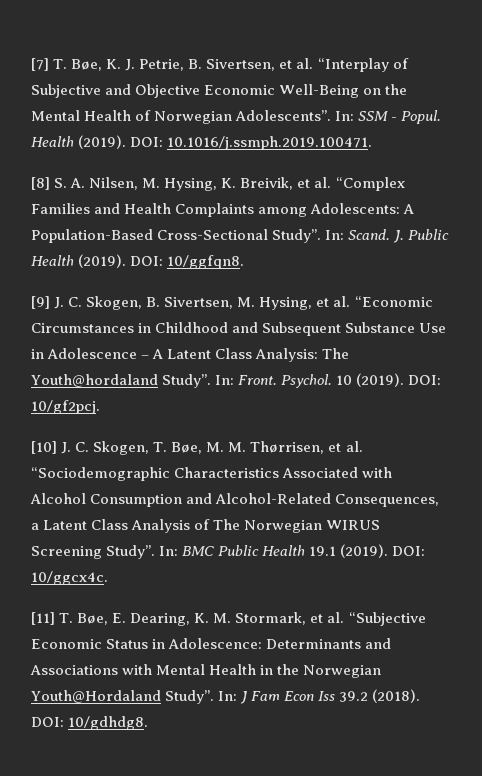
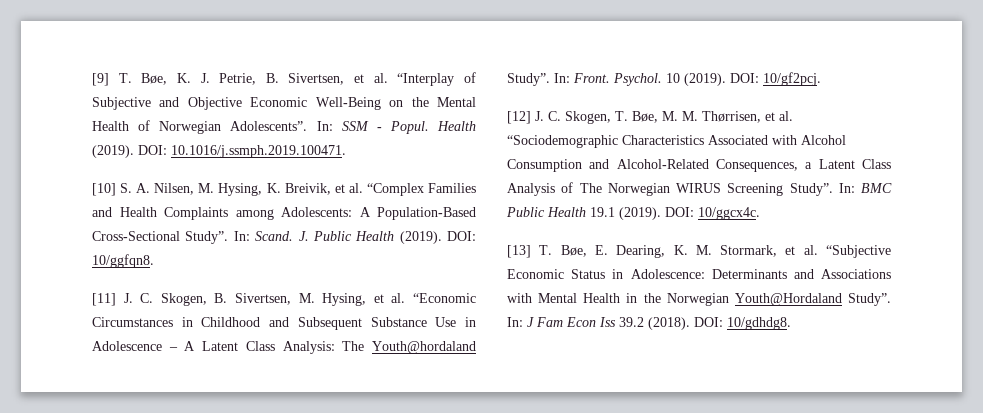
[31,58,49,71] [7] -> [92,73,109,86] [9]
[31,177,50,190] [8] -> [92,183,116,196] [10]
[31,296,50,309] [9] -> [92,293,116,306] [11]
[31,441,57,454] [10] -> [507,111,531,124] [12]
[31,612,55,625] [11] -> [507,245,531,258] [13]

